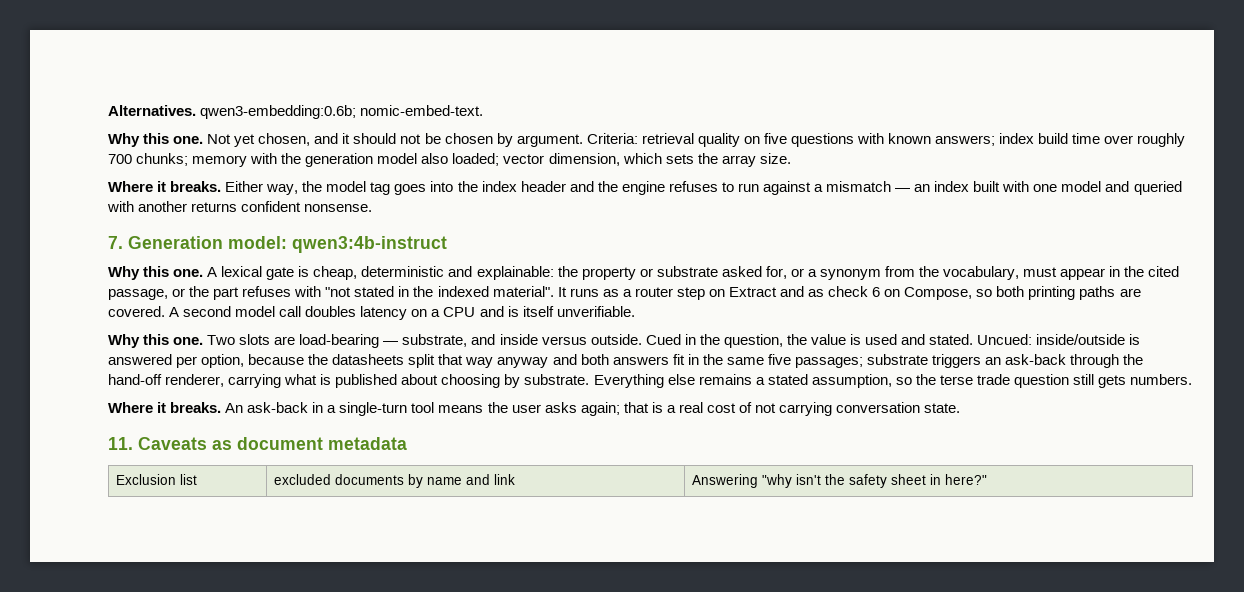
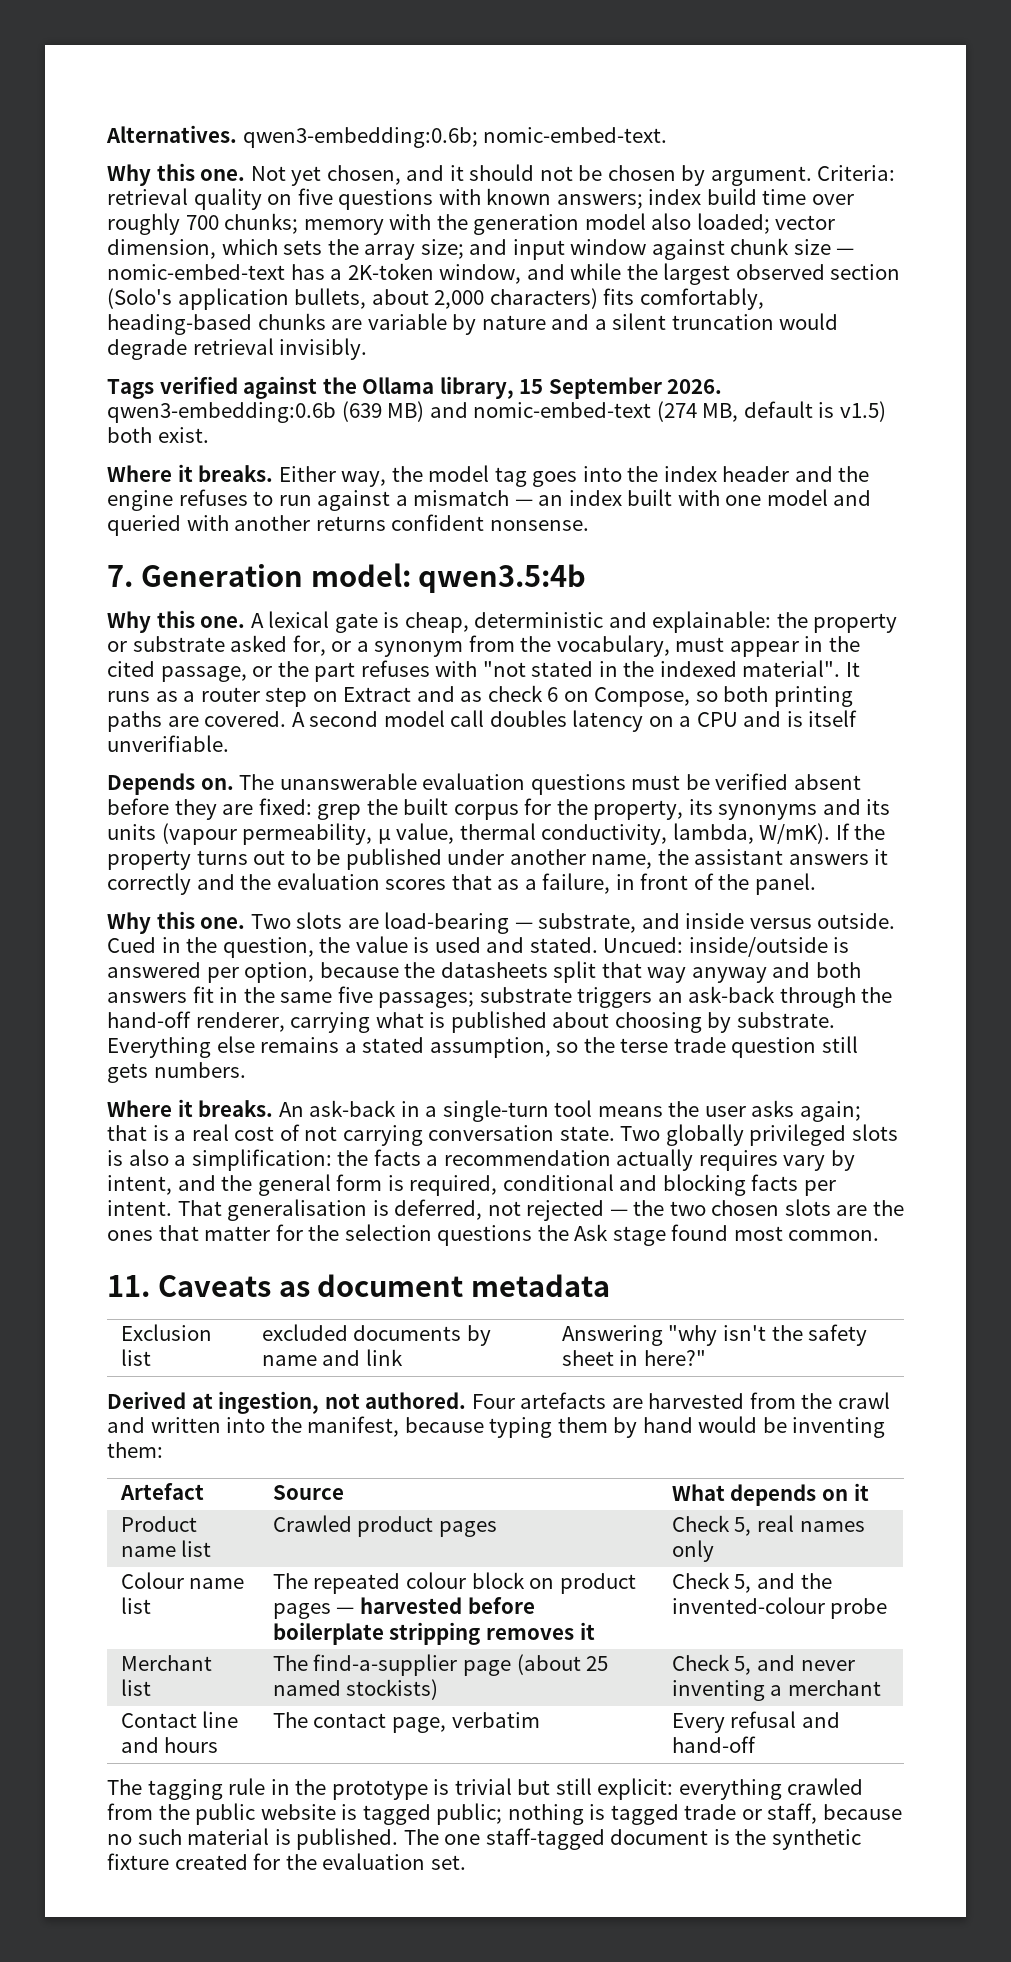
[759,153,791,164] size. -> [420,238,855,260] [107,263,901,285] [107,288,764,310] [107,313,839,335] [107,338,368,360] [107,376,723,399] [107,401,886,423] [107,427,209,443] size; and input window against chunk size — nomic-embed-text has a 2K-token window, and while the largest observed section (Solo's application bullets, about 2,000 characters) fits comfortably, heading-based chunks are variable by nature and a silent truncation would degrade retrieval invisibly. // Tags verified against the Ollama library, 15 September 2026. qwen3-embedding:0.6b (639 MB) and nomic-embed-text (274 MB, default is v1.5) both exist.
[292,236,447,253] qwen3:4b-instruct -> [418,564,587,593] qwen3.5:4b
(635, 311) none -> [107,773,861,795] [107,798,891,820] [107,823,886,845] [107,848,889,870] [107,873,816,895] // Depends on. The unanswerable evaluation questions must be verified absent before they are fixed: grep the built corpus for the property, its synonyms and its units (vapour permeability, µ value, thermal conductivity, lambda, W/mK). If the property turns out to be published under another name, the assistant answers it correctly and the evaluation scores that as a failure, in front of the panel.
(961, 408) none -> [620,1124,898,1146] [107,1149,855,1171] [107,1174,836,1196] [107,1199,904,1221] [107,1224,880,1246] Two globally privileged slots is also a simplification: the facts a recommendation actually requires vary by intent, and the general form is required, conditional and blocking facts per intent. That generalisation is deferred, not rejected — the two chosen slots are the ones that matter for the selection questions the Ask stage found most common.
(988, 479) none -> [107,1391,890,1414] [107,1416,886,1438] [107,1442,163,1458] [119,1483,204,1500] [272,1485,344,1500] [671,1483,869,1506] [120,1516,197,1532] [120,1540,212,1557] [272,1515,498,1537] [671,1515,865,1536] [671,1540,714,1562] [120,1572,245,1589] [120,1597,151,1614] [272,1572,636,1594] [272,1597,535,1619] [272,1622,595,1645] [671,1572,832,1593] [671,1597,888,1619] [120,1655,212,1671] [120,1679,151,1696] [272,1654,609,1676] [272,1679,439,1700] [671,1654,855,1675] [671,1680,882,1701] [120,1711,239,1728] [120,1737,219,1753] [272,1712,540,1733] [671,1711,841,1733] [671,1736,756,1753] [107,1778,864,1800] [107,1803,902,1825] [107,1828,861,1850] [107,1853,466,1870] // Derived at ingestion, not authored. Four artefacts are harvested from the crawl and written into the manifest, because typing them by hand would be inventing them: // Artefact | Source | What depends on it // Product name list | Crawled product pages | Check 5, real names only // Colour name list | The repeated colour block on product pages — harvested before boilerplate stripping removes it | Check 5, and the invented-colour probe // Merchant list | The find-a-supplier page (about 25 named stockists) | Check 5, and never inventing a merchant // Contact line and hours | The contact page, verbatim | Every refusal and hand-off // The tagging rule in the prototype is trivial but still explicit: everything crawled from the public website is tagged public; nothing is tagged trade or staff, because no such material is published. The one staff-tagged document is the synthetic fixture created for the evaluation set.

